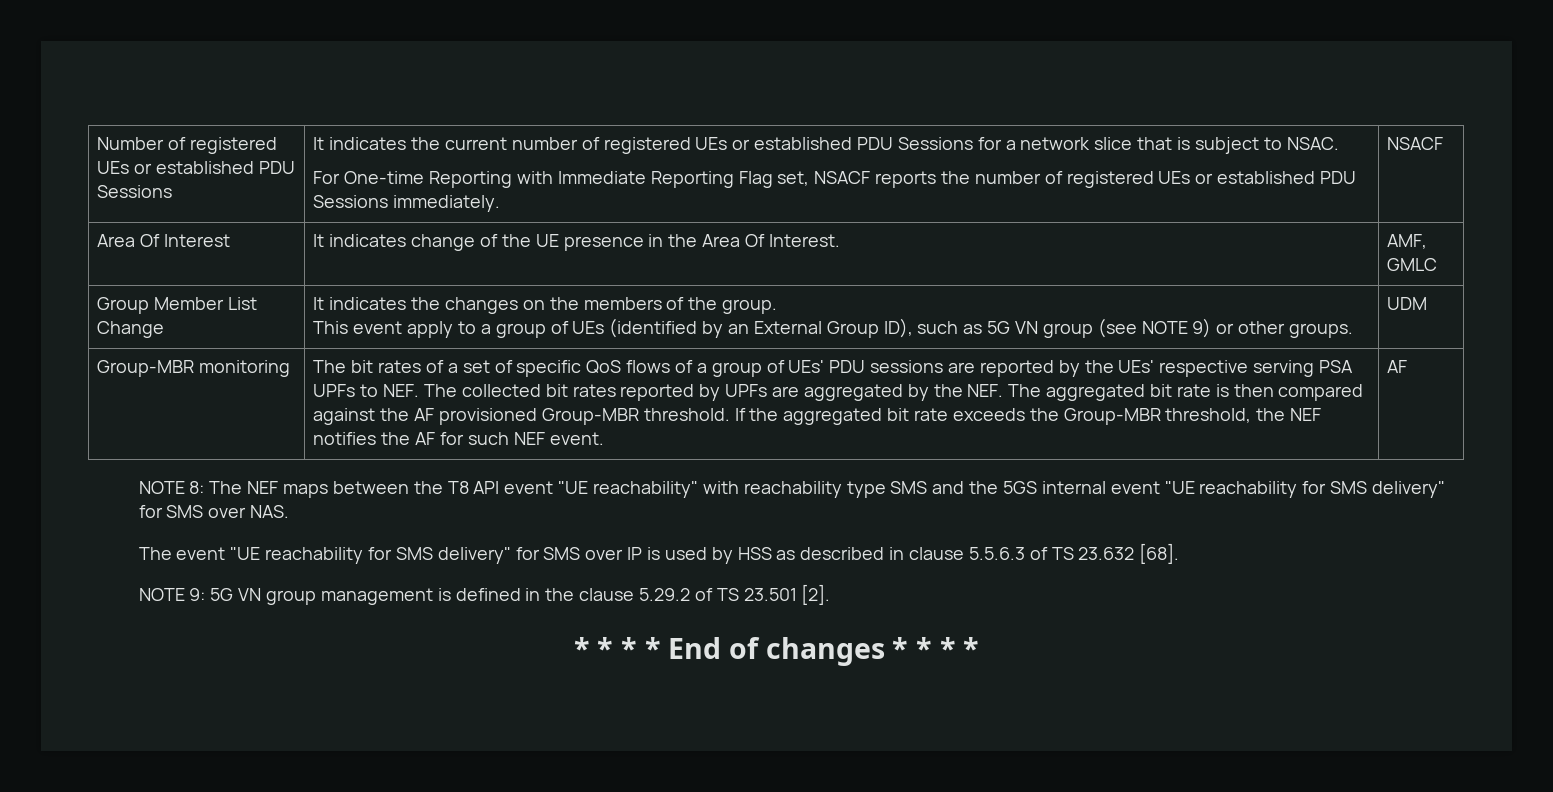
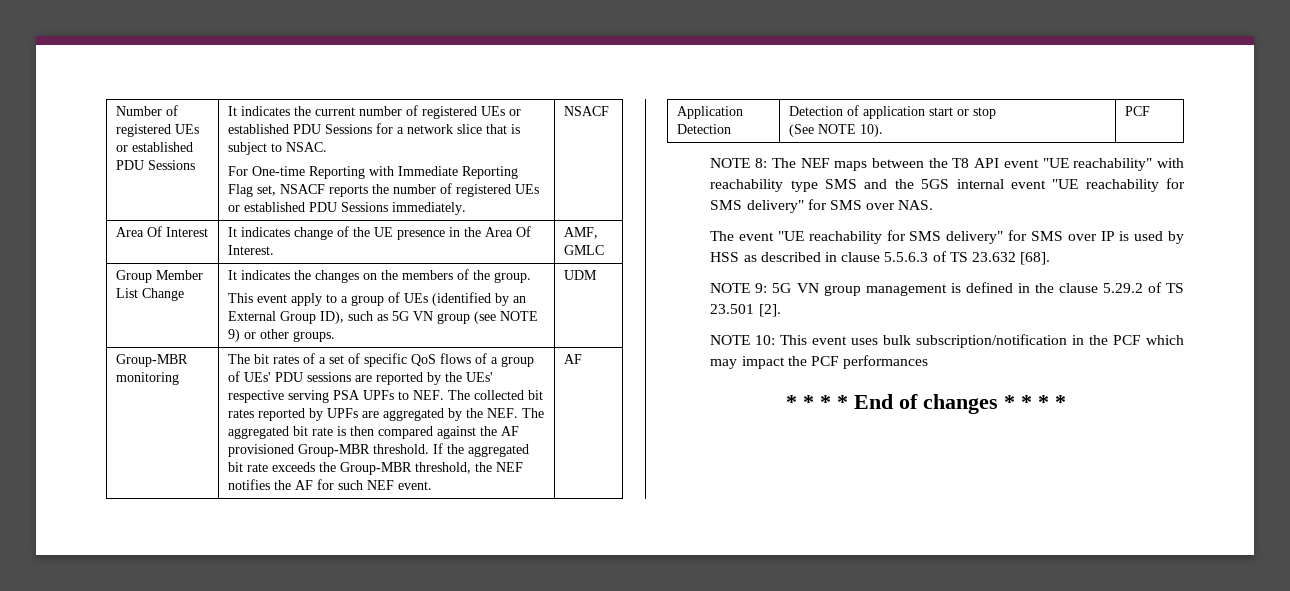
(1408, 366) none -> [676,106,743,119] [676,124,731,134] [788,105,996,119] [788,124,883,137] [1124,106,1150,116] // Application Detection | Detection of application start or stop // (See NOTE 10). | PCF
(831, 594) none -> [710,334,1184,348] [710,355,929,369] // NOTE 10: This event uses bulk subscription/notification in the PCF which may impact the PCF performances

